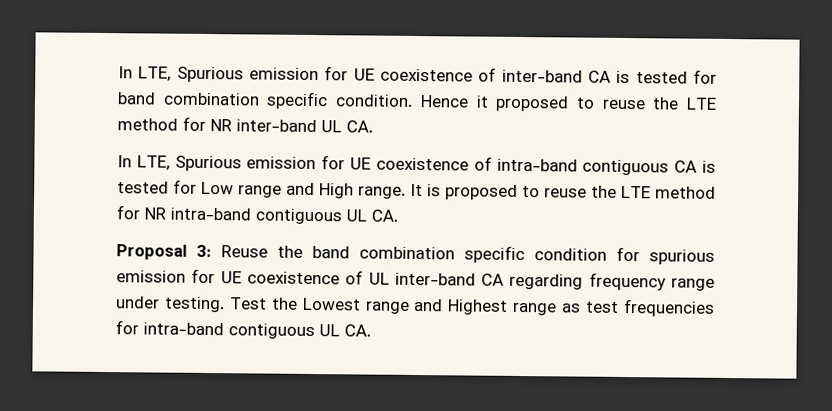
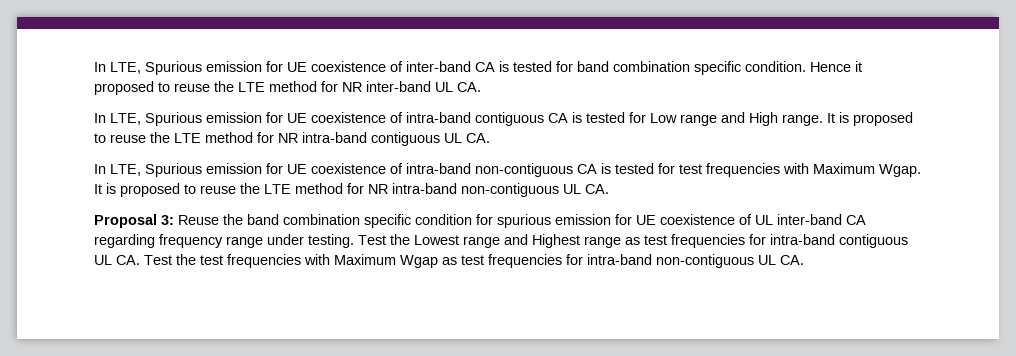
(398, 215) none -> [94,163,921,177] [94,183,609,197] // In LTE, Spurious emission for UE coexistence of intra-band non-contiguous CA is tested for test frequencies with Maximum Wgap. It is proposed to reuse the LTE method for NR intra-band non-contiguous UL CA.
(371, 330) none -> [144,254,804,268] Test the test frequencies with Maximum Wgap as test frequencies for intra-band non-contiguous UL CA.

